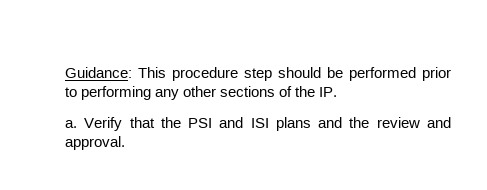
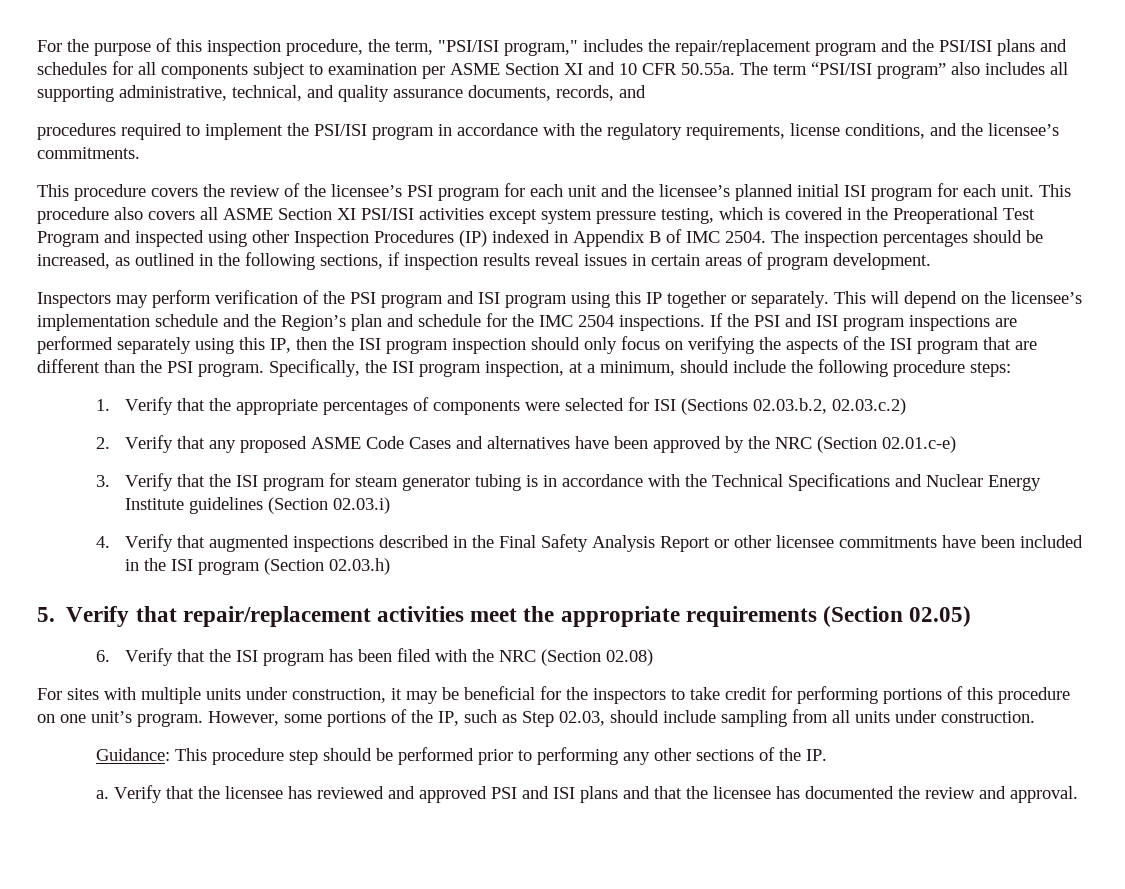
(65, 72) none -> [37,38,1067,56] [37,61,1068,79] [37,85,646,102] [37,123,1059,140] [37,147,140,159] [37,183,1071,201] [37,207,1035,224] [37,229,1043,247] [37,252,931,270] [37,290,1082,308] [37,313,1017,331] [37,336,1037,354] [37,359,1011,377] [95,397,906,415] [95,435,956,453] [95,473,1041,491] [124,497,390,514] [95,534,1083,552] [124,558,390,575] [37,606,972,627] [95,648,653,666] [37,686,1070,704] [37,709,1035,727] For the purpose of this inspection procedure, the term, "PSI/ISI program," includes the repair/replacement program and the PSI/ISI plans and schedules for all components subject to examination per ASME Section XI and 10 CFR 50.55a. The term “PSI/ISI program” also includes all supporting administrative, technical, and quality assurance documents, records, and // procedures required to implement the PSI/ISI program in accordance with the regulatory requirements, license conditions, and the licensee’s commitments. // This procedure covers the review of the licensee’s PSI program for each unit and the licensee’s planned initial ISI program for each unit. This procedure also covers all ASME Section XI PSI/ISI activities except system pressure testing, which is covered in the Preoperational Test Program and inspected using other Inspection Procedures (IP) indexed in Appendix B of IMC 2504. The inspection percentages should be increased, as outlined in the following sections, if inspection results reveal issues in certain areas of program development. // Inspectors may perform verification of the PSI program and ISI program using this IP together or separately. This will depend on the licensee’s implementation schedule and the Region’s plan and schedule for the IMC 2504 inspections. If the PSI and ISI program inspections are performed separately using this IP, then the ISI program inspection should only focus on verifying the aspects of the ISI program that are different than the PSI program. Specifically, the ISI program inspection, at a minimum, should include the following procedure steps: // 1. Verify that the appropriate percentages of components were selected for ISI (Sections 02.03.b.2, 02.03.c.2) // 2. Verify that any proposed ASME Code Cases and alternatives have been approved by the NRC (Section 02.01.c-e) // 3. Verify that the ISI program for steam generator tubing is in accordance with the Technical Specifications and Nuclear Energy Institute guidelines (Section 02.03.i) // 4. Verify that augmented inspections described in the Final Safety Analysis Report or other licensee commitments have been included in the ISI program (Section 02.03.h) // 5. Verify that repair/replacement activities meet the appropriate requirements (Section 02.05) // 6. Verify that the ISI program has been filed with the NRC (Section 02.08) // For sites with multiple units under construction, it may be beneficial for the inspectors to take credit for performing portions of this procedure on one unit’s program. However, some portions of the IP, such as Step 02.03, should include sampling from all units under construction. //
(181, 122) none -> [224,786,487,803] licensee has reviewed and approved
(343, 122) none -> [653,786,894,799] that the licensee has documented

